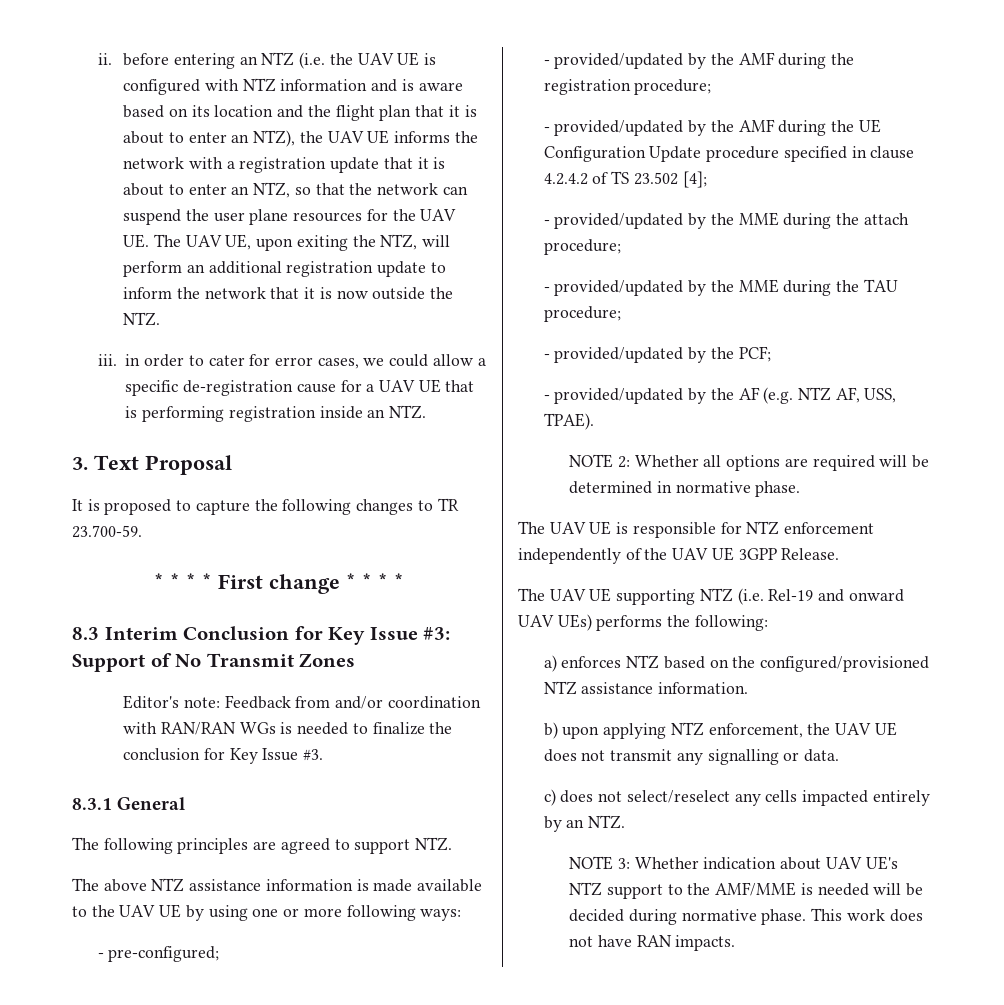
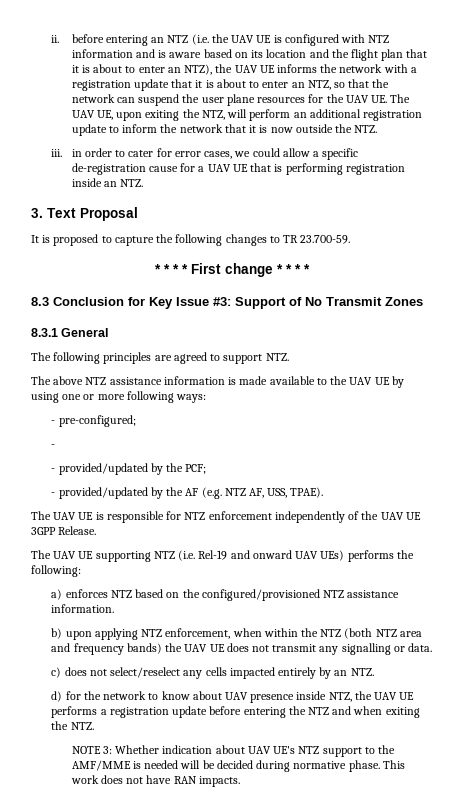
[104,627,178,640] Interim -> (49, 301) none
[123,695,481,709] [123,722,453,735] [123,748,324,764] // Editor's note: Feedback from and/or coordination with RAN/RAN WGs is needed to finalize the conclusion for Key Issue #3. -> (423, 301) none
[554,52,854,69] [543,79,712,95] [543,119,881,136] [543,146,915,162] [543,171,707,188] [543,212,909,229] [543,239,621,255] [543,279,898,296] [543,306,621,322] provided/updated by the AMF during the registration procedure; // - provided/updated by the AMF during the UE Configuration Update procedure specified in clause 4.2.4.2 of TS 23.502 [4]; // - provided/updated by the MME during the attach procedure; // - provided/updated by the MME during the TAU procedure; -> (56, 446) none
[569,454,930,471] [569,481,801,497] // NOTE 2: Whether all options are required will be determined in normative phase. -> (324, 492) none
(803, 730) none -> [232,628,422,639] [51,643,162,655] when within the NTZ (both NTZ area and frequency bands)
(626, 822) none -> [51,691,415,703] [51,706,420,718] [51,721,94,730] // d) for the network to know about UAV presence inside NTZ, the UAV UE performs a registration update before entering the NTZ and when exiting the NTZ.

